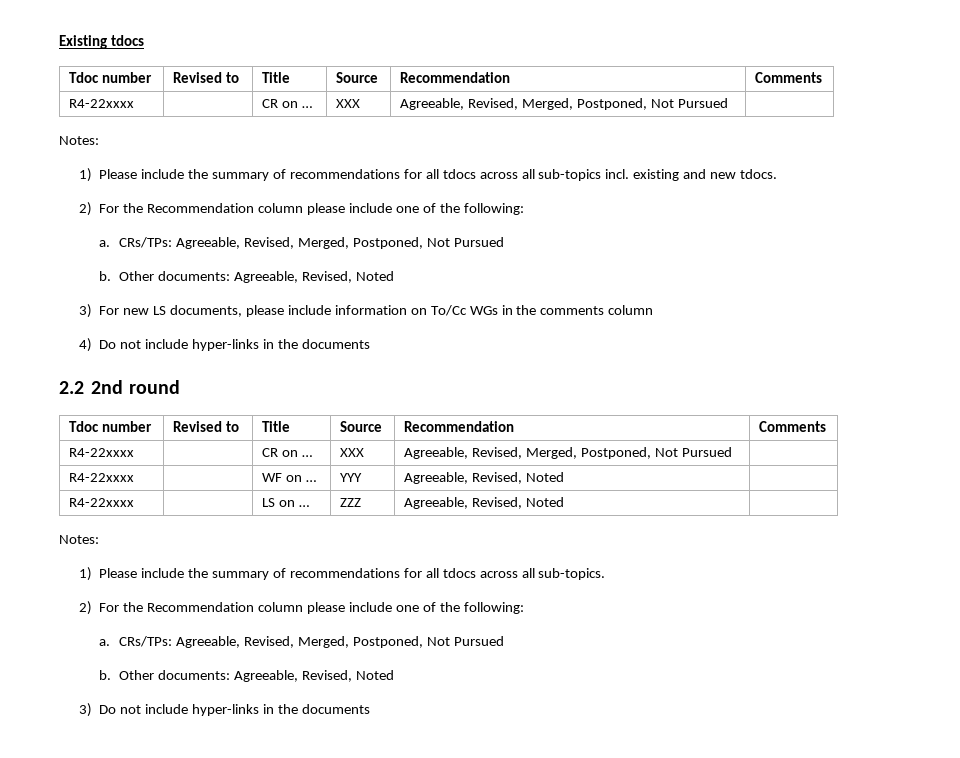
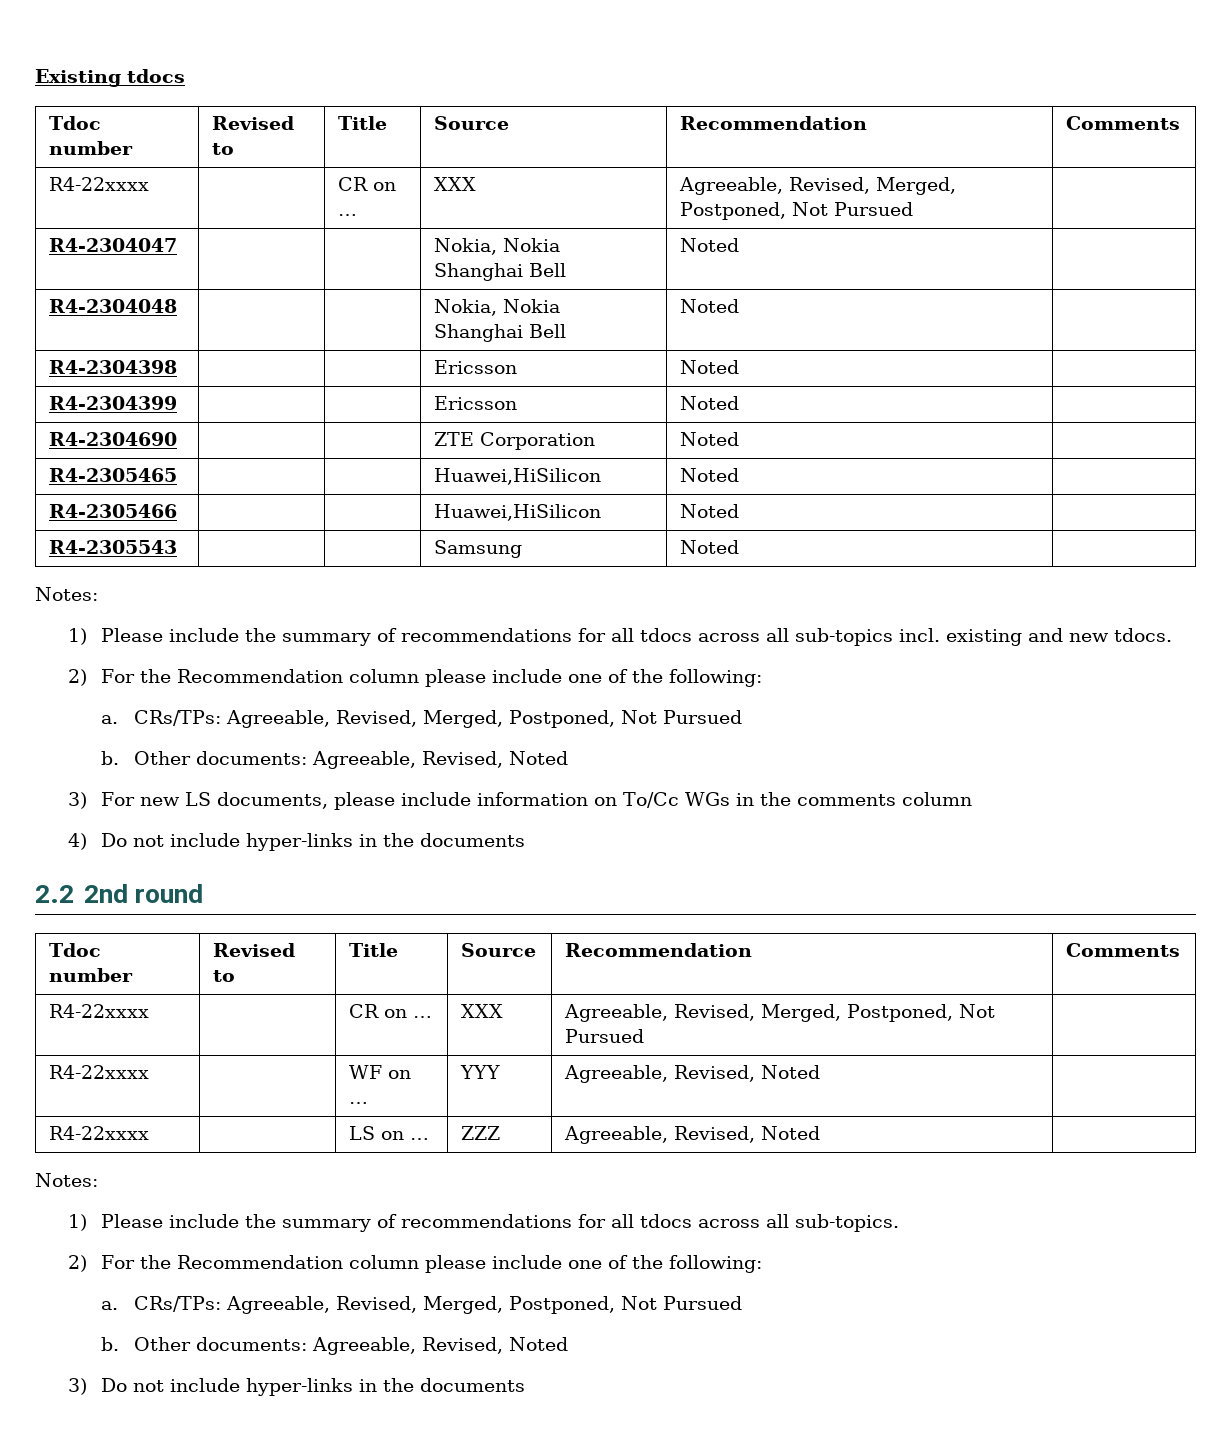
(728, 103) none -> [48,238,177,252] [433,238,560,255] [433,263,566,281] [679,238,739,252] [48,299,177,313] [433,299,560,316] [433,324,566,342] [679,299,739,313] [48,360,177,374] [433,360,517,374] [679,360,739,374] [48,396,177,410] [433,396,517,410] [679,396,739,410] [48,432,177,446] [433,432,595,450] [679,432,739,446] [48,468,177,482] [433,468,601,485] [679,468,739,482] [48,504,177,518] [433,504,601,521] [679,504,739,518] [48,540,177,554] [433,540,522,558] [679,540,739,554] // R4-2304047 | | | Nokia, Nokia Shanghai Bell | Noted | // R4-2304048 | | | Nokia, Nokia Shanghai Bell | Noted | // R4-2304398 | | | Ericsson | Noted | // R4-2304399 | | | Ericsson | Noted | // R4-2304690 | | | ZTE Corporation | Noted | // R4-2305465 | | | Huawei,HiSilicon | Noted | // R4-2305466 | | | Huawei,HiSilicon | Noted | // R4-2305543 | | | Samsung | Noted |

